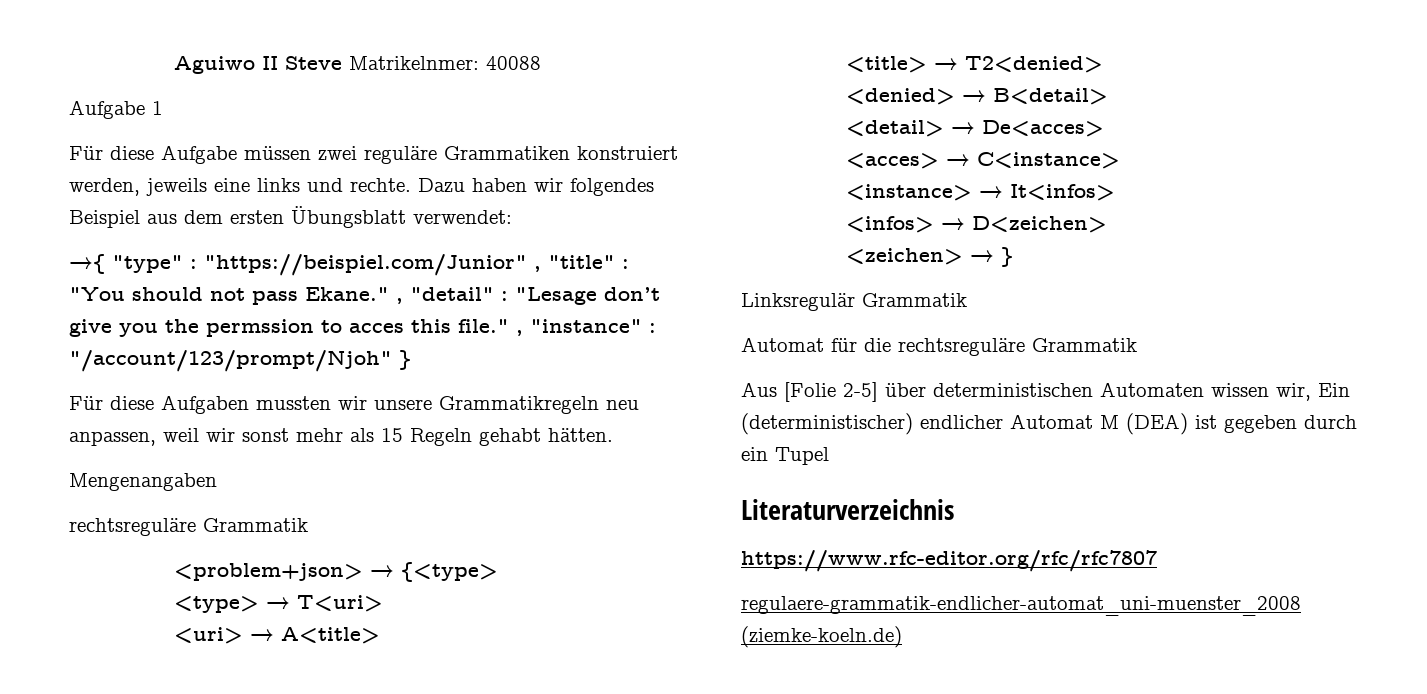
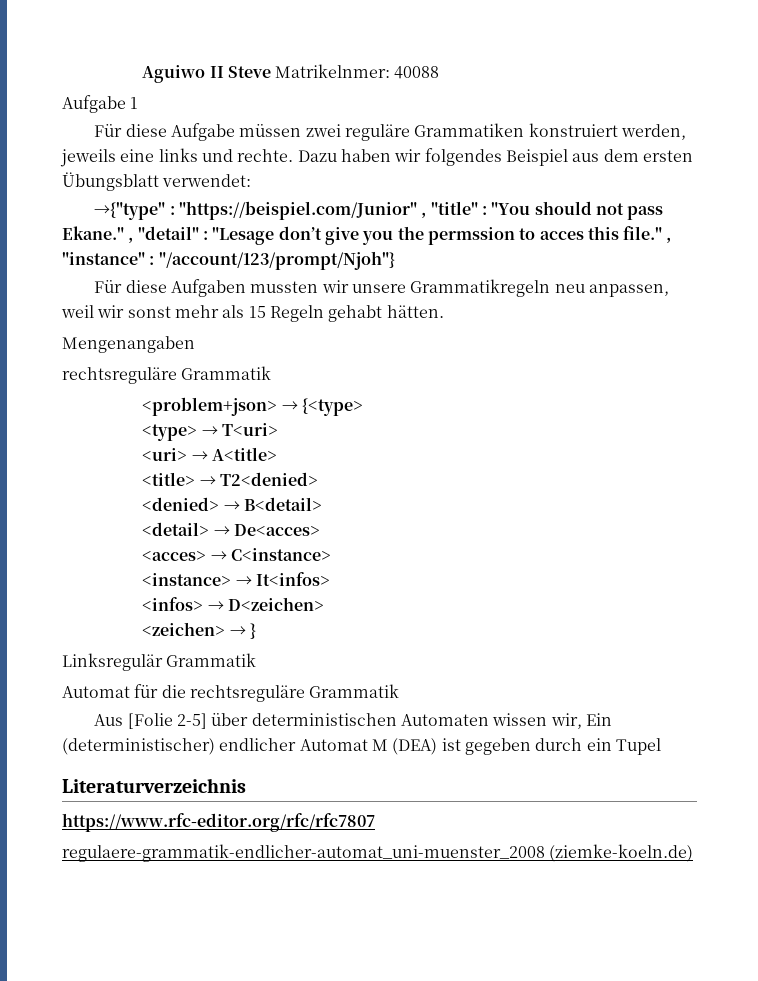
[69,254,183,274] →{ "type" -> [94,202,166,220] →{"type"
[69,350,411,372] "/account/123/prompt/Njoh" } -> [158,251,395,270] "/account/123/prompt/Njoh"}

